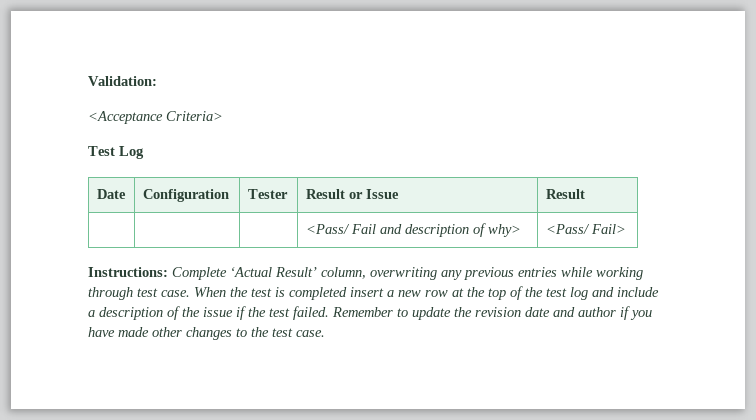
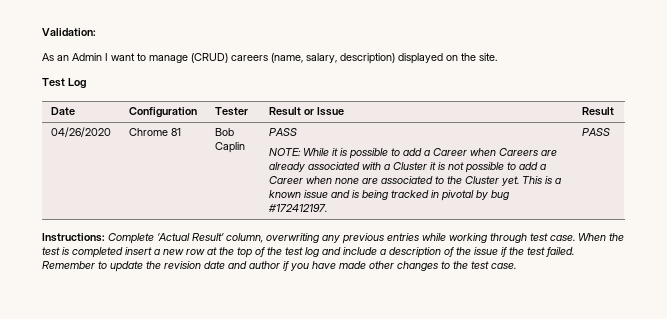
[88,111,223,124] <Acceptance Criteria> -> [42,53,497,64] As an Admin I want to manage (CRUD) careers (name, salary, description) displayed on the site.
[305,223,521,237] [545,224,626,234] | | | <Pass/ Fail and description of why> | <Pass/ Fail> -> [50,127,111,137] [128,128,181,136] [214,128,234,136] [214,142,245,153] [268,128,297,136] [268,148,557,159] [268,162,546,173] [268,176,561,186] [268,190,509,201] [267,204,327,212] [581,128,610,136] 04/26/2020 | Chrome 81 | Bob Caplin | PASS // NOTE: While it is possible to add a Career when Careers are already associated with a Cluster it is not possible to add a Career when none are associated to the Cluster yet. This is a known issue and is being tracked in pivotal by bug #172412197. | PASS

